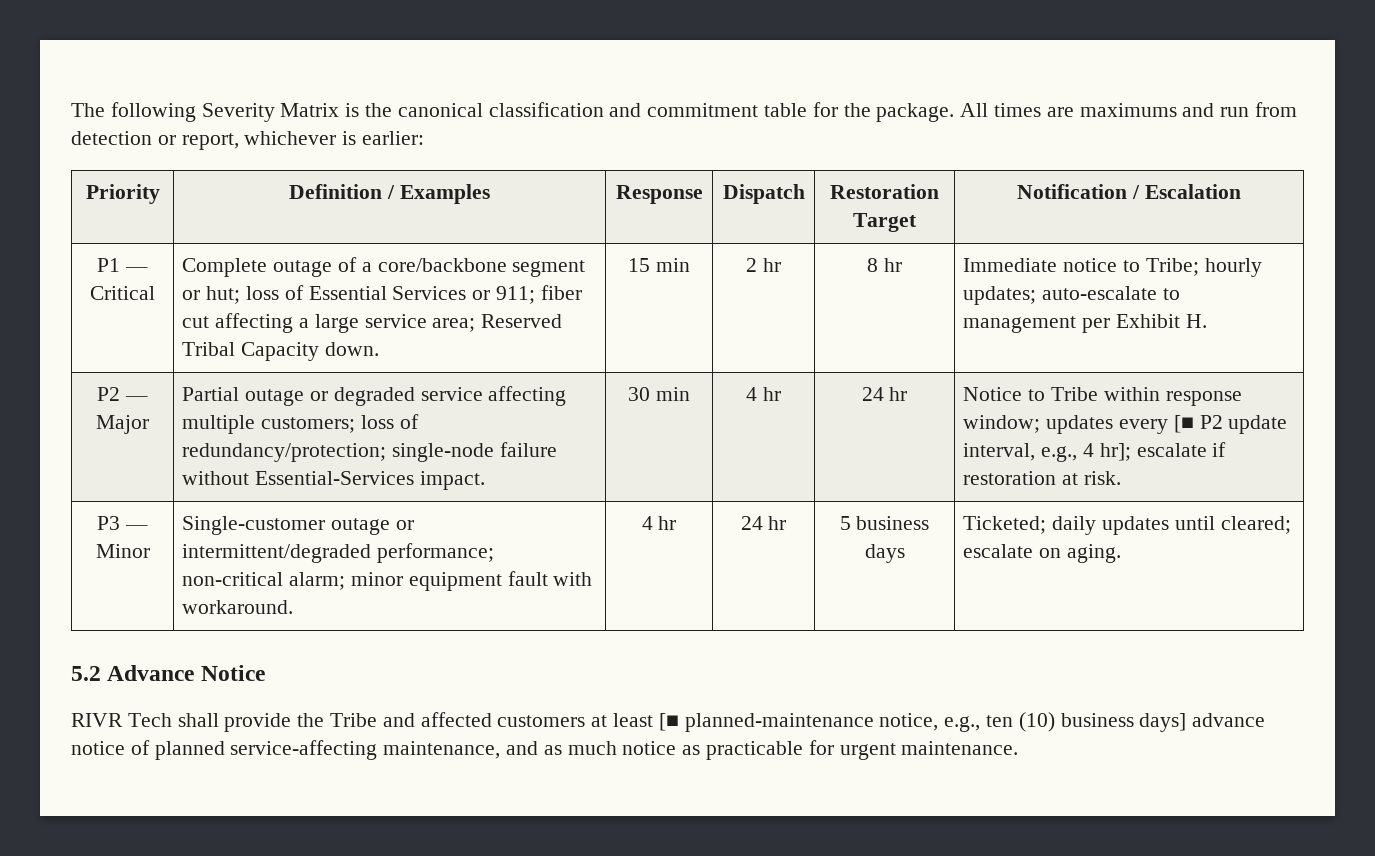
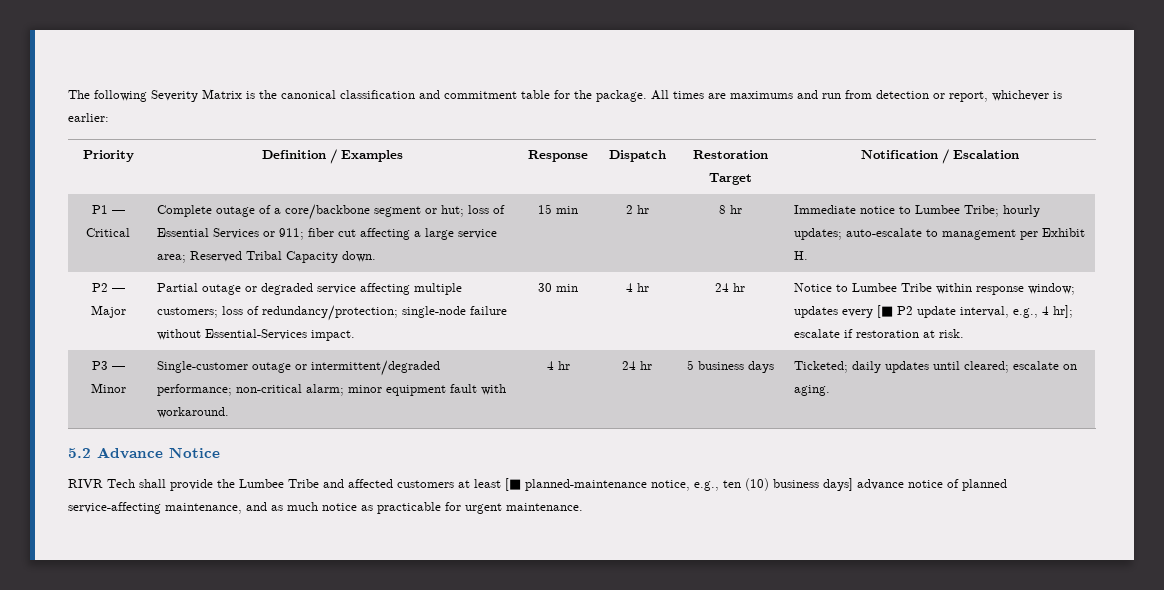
(1140, 266) none -> [914,205,960,214] Lumbee
(1046, 395) none -> [851,283,897,292] Lumbee
(325, 720) none -> [239,479,284,488] Lumbee

